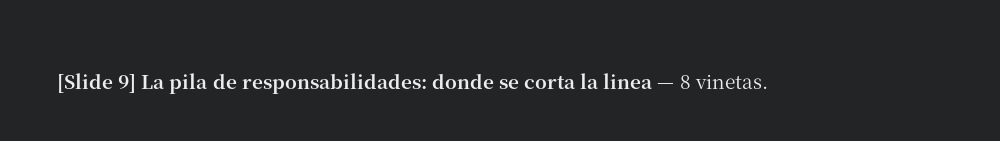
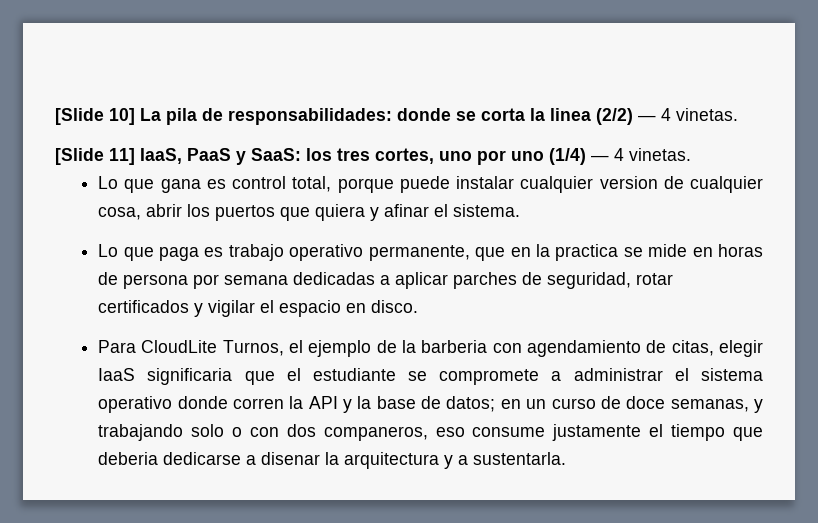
[57,73,137,93] [Slide 9] -> [55,108,135,125] [Slide 10]
[657,74,768,89] — 8 vinetas. -> [596,108,738,125] [55,148,691,165] [98,176,763,193] [98,204,521,221] [98,244,763,261] [98,272,674,289] [98,300,419,317] [98,340,764,357] [98,368,763,385] [98,396,763,413] [98,424,764,441] [98,452,567,469] (2/2) — 4 vinetas. // [Slide 11] IaaS, PaaS y SaaS: los tres cortes, uno por uno (1/4) — 4 vinetas. // Lo que gana es control total, porque puede instalar cualquier version de cualquier cosa, abrir los puertos que quiera y afinar el sistema. // Lo que paga es trabajo operativo permanente, que en la practica se mide en horas de persona por semana dedicadas a aplicar parches de seguridad, rotar certificados y vigilar el espacio en disco. // Para CloudLite Turnos, el ejemplo de la barberia con agendamiento de citas, elegir IaaS significaria que el estudiante se compromete a administrar el sistema operativo donde corren la API y la base de datos; en un curso de doce semanas, y trabajando solo o con dos companeros, eso consume justamente el tiempo que deberia dedicarse a disenar la arquitectura y a sustentarla.

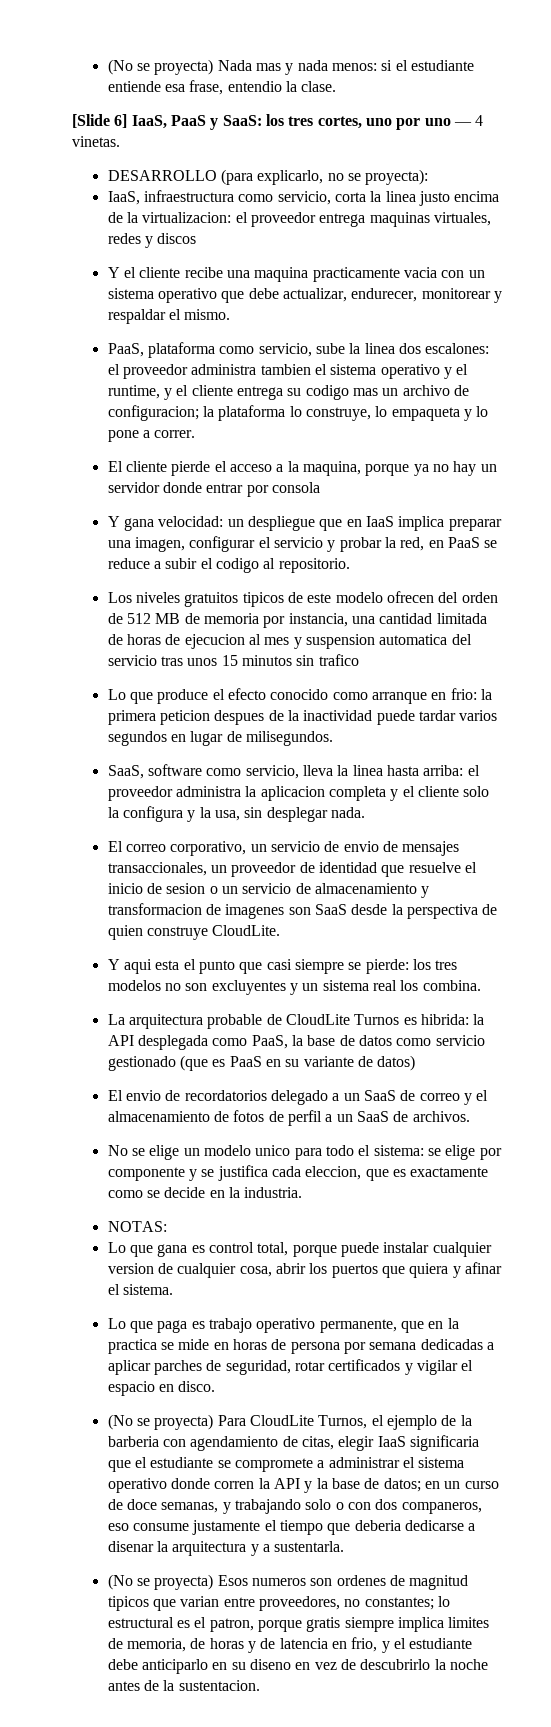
[55,108,738,125] [55,148,135,165] [Slide 10] La pila de responsabilidades: donde se corta la linea (2/2) — 4 vinetas. // [Slide 11] -> [107,59,474,75] [107,80,337,95] [72,114,128,128] (No se proyecta) Nada mas y nada menos: si el estudiante entiende esa frase, entendio la clase. // [Slide 6]
[549,148,691,165] (1/4) — 4 vinetas. -> [453,115,484,126] [72,136,120,147] [107,169,429,185] [107,190,500,206] [107,212,491,227] [107,233,197,248] [107,267,485,282] [107,288,502,303] [107,309,231,324] [107,342,490,358] [107,364,469,379] [107,385,469,400] [107,405,489,421] [107,430,196,442] [107,461,497,476] [107,482,321,497] [107,516,502,531] [107,536,498,552] [107,558,350,573] [107,591,498,607] [107,613,487,628] [107,634,472,649] [107,654,359,666] [107,688,492,704] [107,710,498,725] [107,731,334,746] [107,764,480,779] [107,786,490,801] [107,806,365,822] [107,841,460,856] [107,862,477,877] [107,883,430,898] [107,903,498,919] [107,925,281,940] [107,959,458,974] [107,980,481,995] [107,1014,485,1029] [107,1035,485,1050] [107,1055,416,1071] [107,1090,489,1105] [107,1110,470,1126] [107,1145,502,1160] [107,1165,489,1181] [107,1187,303,1198] [107,1221,167,1232] — 4 vinetas. // DESARROLLO (para explicarlo, no se proyecta): // IaaS, infraestructura como servicio, corta la linea justo encima de la virtualizacion: el proveedor entrega maquinas virtuales, redes y discos // Y el cliente recibe una maquina practicamente vacia con un sistema operativo que debe actualizar, endurecer, monitorear y respaldar el mismo. // PaaS, plataforma como servicio, sube la linea dos escalones: el proveedor administra tambien el sistema operativo y el runtime, y el cliente entrega su codigo mas un archivo de configuracion; la plataforma lo construye, lo empaqueta y lo pone a correr. // El cliente pierde el acceso a la maquina, porque ya no hay un servidor donde entrar por consola // Y gana velocidad: un despliegue que en IaaS implica preparar una imagen, configurar el servicio y probar la red, en PaaS se reduce a subir el codigo al repositorio. // Los niveles gratuitos tipicos de este modelo ofrecen del orden de 512 MB de memoria por instancia, una cantidad limitada de horas de ejecucion al mes y suspension automatica del servicio tras unos 15 minutos sin trafico // Lo que produce el efecto conocido como arranque en frio: la primera peticion despues de la inactividad puede tardar varios segundos en lugar de milisegundos. // SaaS, software como servicio, lleva la linea hasta arriba: el proveedor administra la aplicacion completa y el cliente solo la configura y la usa, sin desplegar nada. // El correo corporativo, un servicio de envio de mensajes transaccionales, un proveedor de identidad que resuelve el inicio de sesion o un servicio de almacenamiento y transformacion de imagenes son SaaS desde la perspectiva de quien construye CloudLite. // Y aqui esta el punto que casi siempre se pierde: los tres modelos no son excluyentes y un sistema real los combina. // La arquitectura probable de CloudLite Turnos es hibrida: la API desplegada como PaaS, la base de datos como servicio gestionado (que es PaaS en su variante de datos) // El envio de recordatorios delegado a un SaaS de correo y el almacenamiento de fotos de perfil a un SaaS de archivos. // No se elige un modelo unico para todo el sistema: se elige por componente y se justifica cada eleccion, que es exactamente como se decide en la industria. // NOTAS:
(419, 306) none -> [107,1414,214,1430] (No se proyecta)
(567, 458) none -> [107,1574,469,1590] [107,1596,450,1611] [107,1617,490,1632] [107,1637,473,1653] [107,1659,488,1674] [107,1680,260,1691] // (No se proyecta) Esos numeros son ordenes de magnitud tipicos que varian entre proveedores, no constantes; lo estructural es el patron, porque gratis siempre implica limites de memoria, de horas y de latencia en frio, y el estudiante debe anticiparlo en su diseno en vez de descubrirlo la noche antes de la sustentacion.

